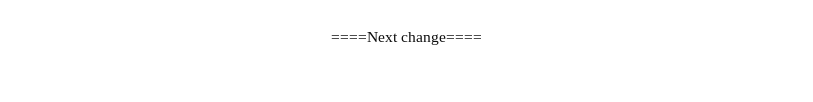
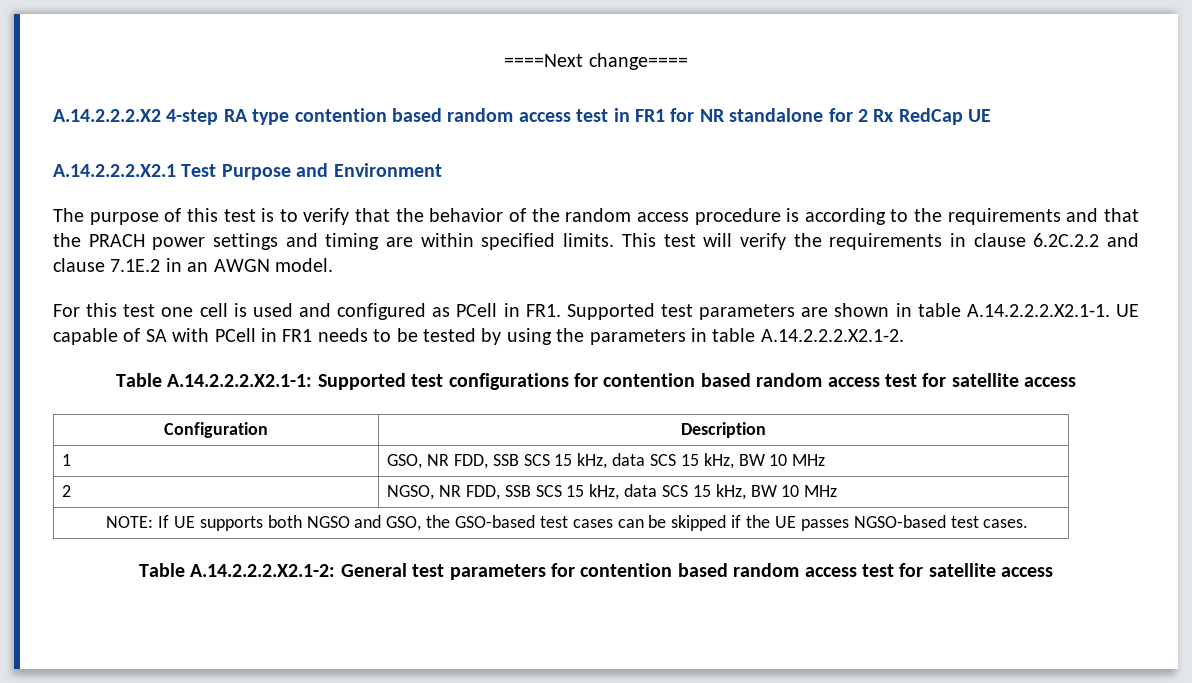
(483, 38) none -> [53,108,992,125] [53,163,442,180] [53,208,1139,225] [53,233,1140,250] [53,258,333,272] [53,303,1139,320] [53,328,904,345] [115,373,1077,390] [164,422,268,438] [681,422,766,438] [62,454,72,466] [387,453,826,469] [62,485,72,497] [387,484,838,500] [106,515,1029,531] [138,563,1054,580] // A.14.2.2.2.X2 4-step RA type contention based random access test in FR1 for NR standalone for 2 Rx RedCap UE // A.14.2.2.2.X2.1 Test Purpose and Environment // The purpose of this test is to verify that the behavior of the random access procedure is according to the requirements and that the PRACH power settings and timing are within specified limits. This test will verify the requirements in clause 6.2C.2.2 and clause 7.1E.2 in an AWGN model. // For this test one cell is used and configured as PCell in FR1. Supported test parameters are shown in table A.14.2.2.2.X2.1-1. UE capable of SA with PCell in FR1 needs to be tested by using the parameters in table A.14.2.2.2.X2.1-2. // Table A.14.2.2.2.X2.1-1: Supported test configurations for contention based random access test for satellite access // Configuration | Description // 1 | GSO, NR FDD, SSB SCS 15 kHz, data SCS 15 kHz, BW 10 MHz // 2 | NGSO, NR FDD, SSB SCS 15 kHz, data SCS 15 kHz, BW 10 MHz // NOTE: If UE supports both NGSO and GSO, the GSO-based test cases can be skipped if the UE passes NGSO-based test cases. // Table A.14.2.2.2.X2.1-2: General test parameters for contention based random access test for satellite access

